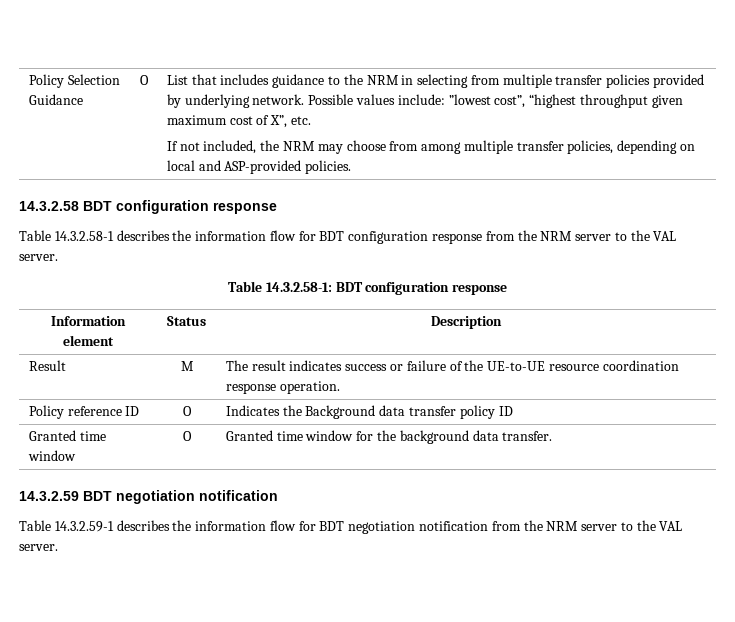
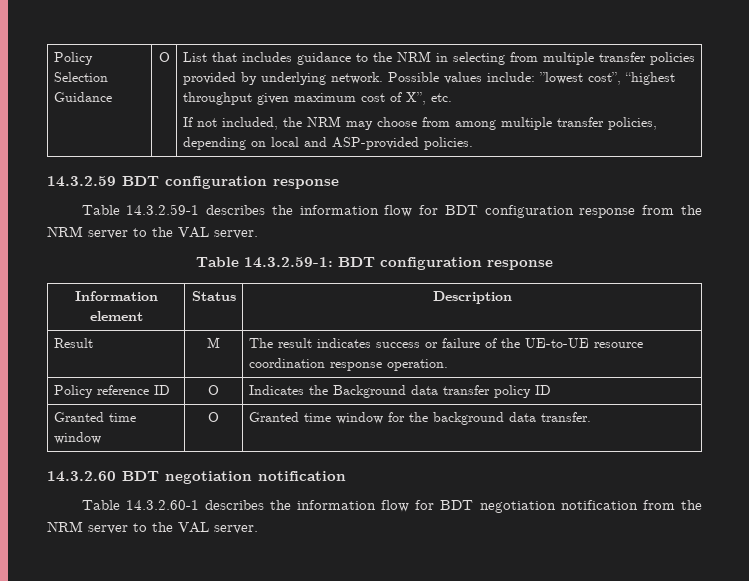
[19,201,79,211] 14.3.2.58 -> [47,176,116,187] 14.3.2.59
[54,231,114,241] 14.3.2.58-1 -> [126,204,200,215] 14.3.2.59-1
[265,282,332,292] 14.3.2.58-1: -> [244,257,333,268] 14.3.2.59-1:
[19,491,79,501] 14.3.2.59 -> [47,471,116,482] 14.3.2.60
[54,521,114,532] 14.3.2.59-1 -> [125,500,199,510] 14.3.2.60-1

